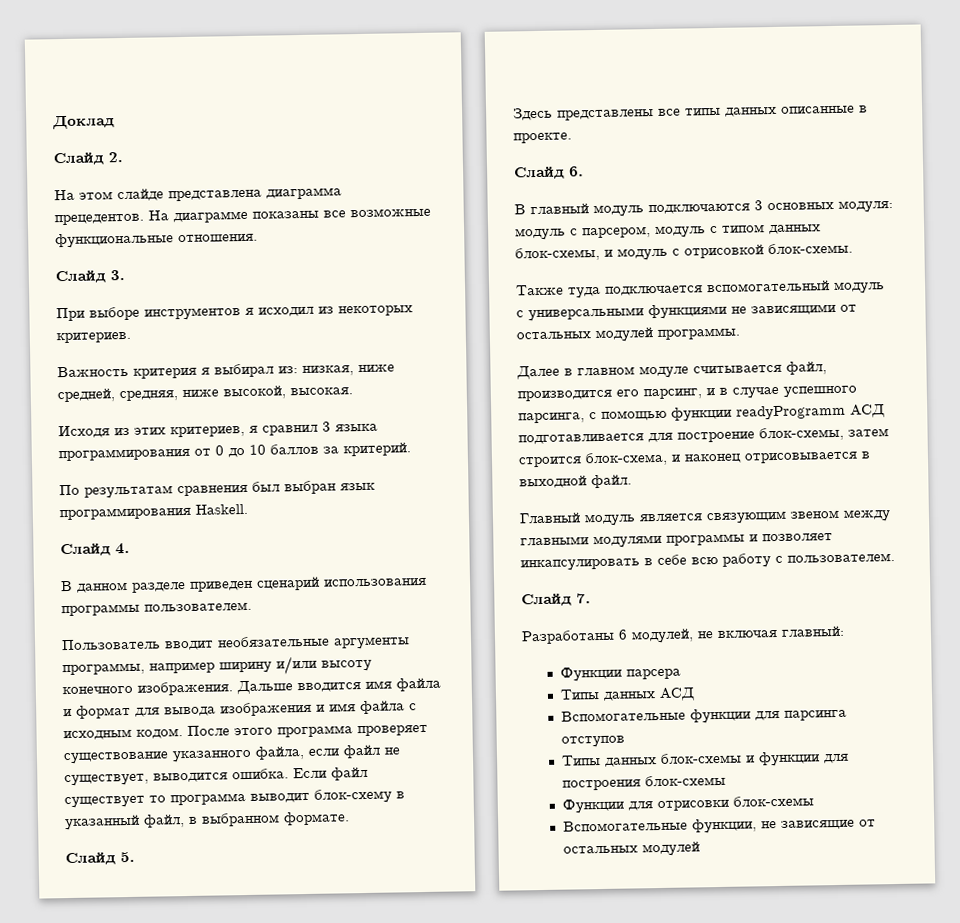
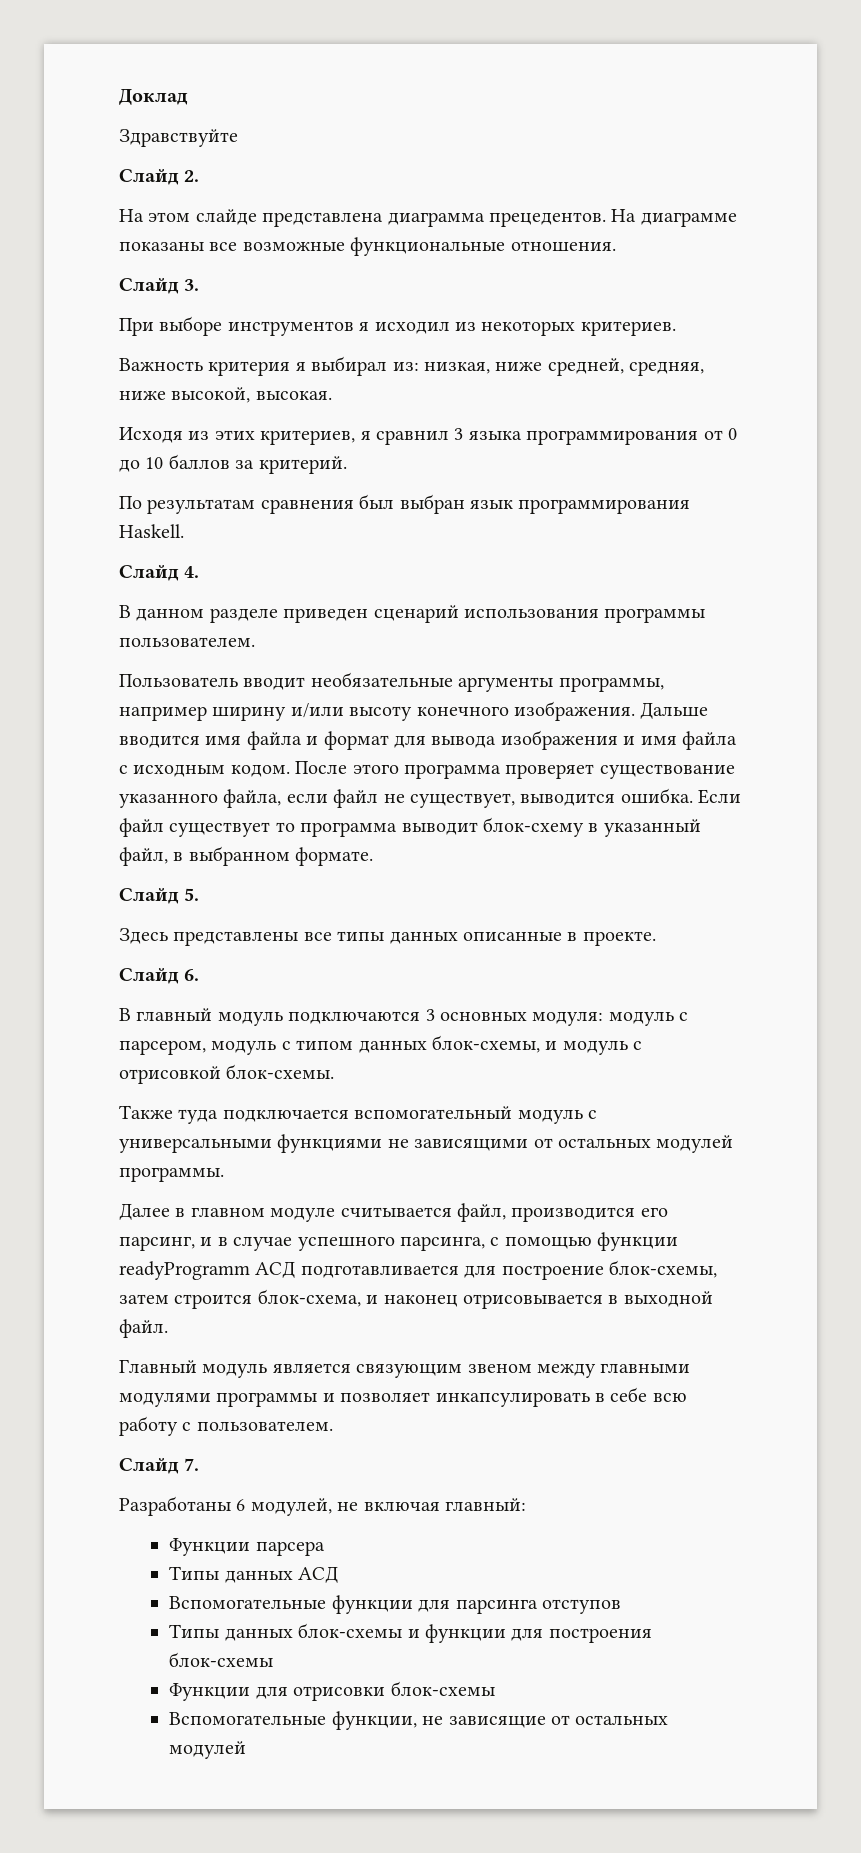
(115, 122) none -> [119,129,238,147] // Здравствуйте

